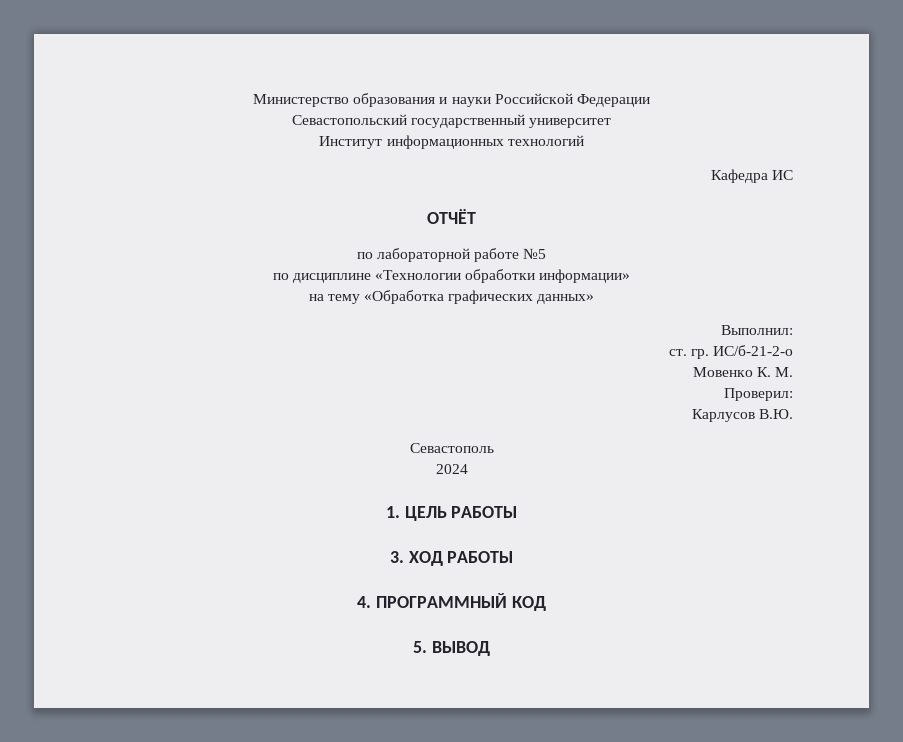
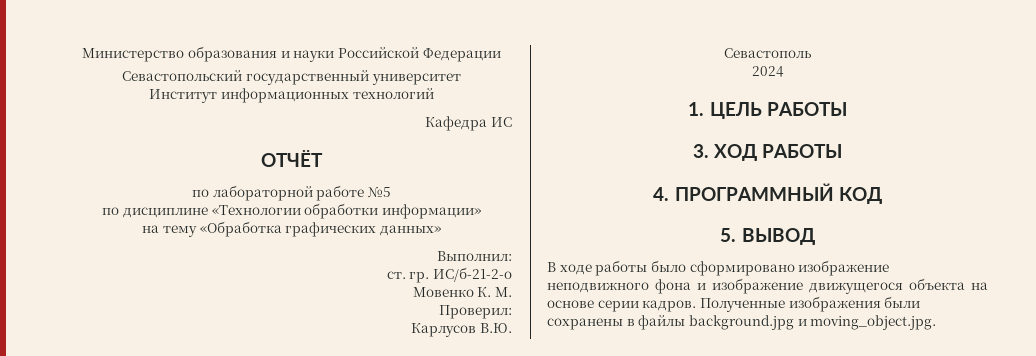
(490, 648) none -> [547,260,890,276] [547,278,988,294] [547,296,921,312] [547,315,937,330] // В ходе работы было сформировано изображение неподвижного фона и изображение движущегося объекта на основе серии кадров. Полученные изображения были сохранены в файлы background.jpg и moving_object.jpg.

